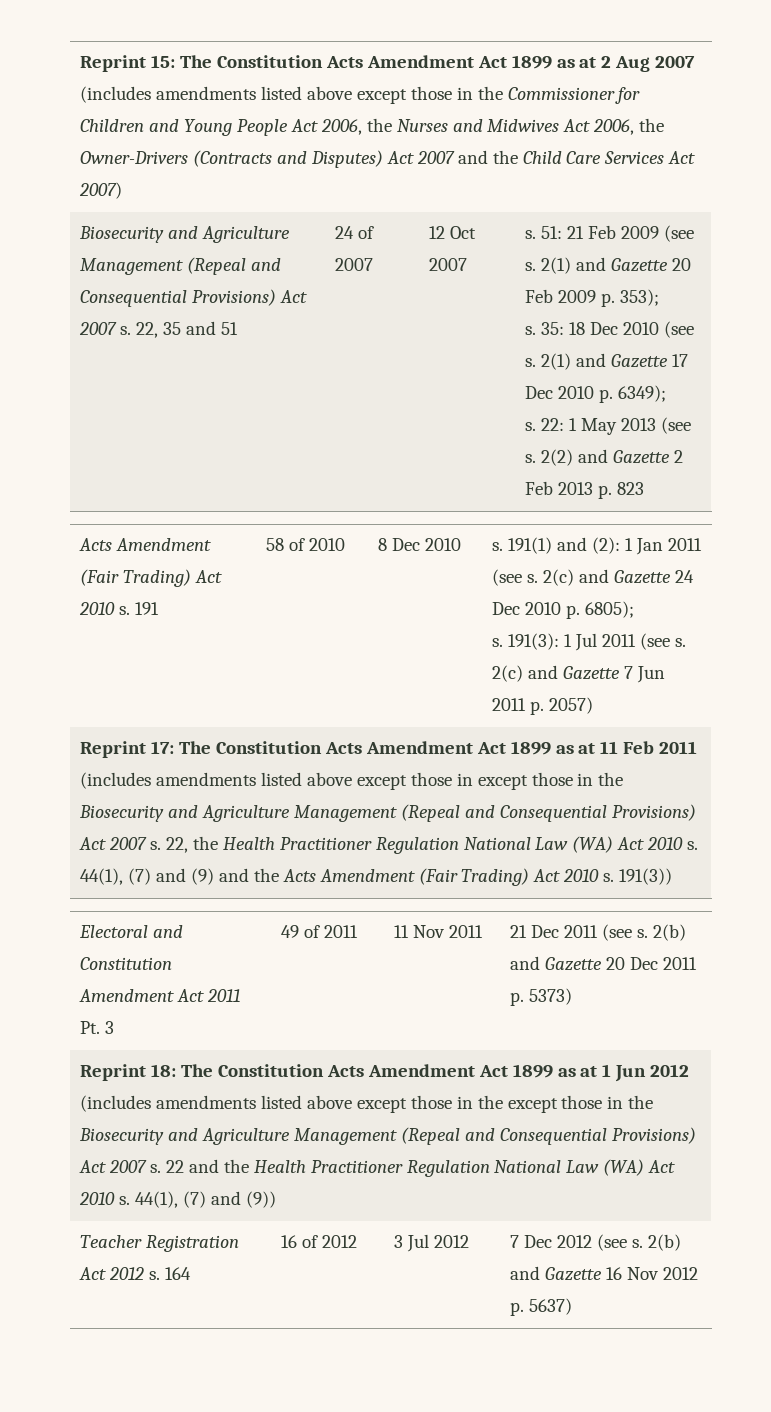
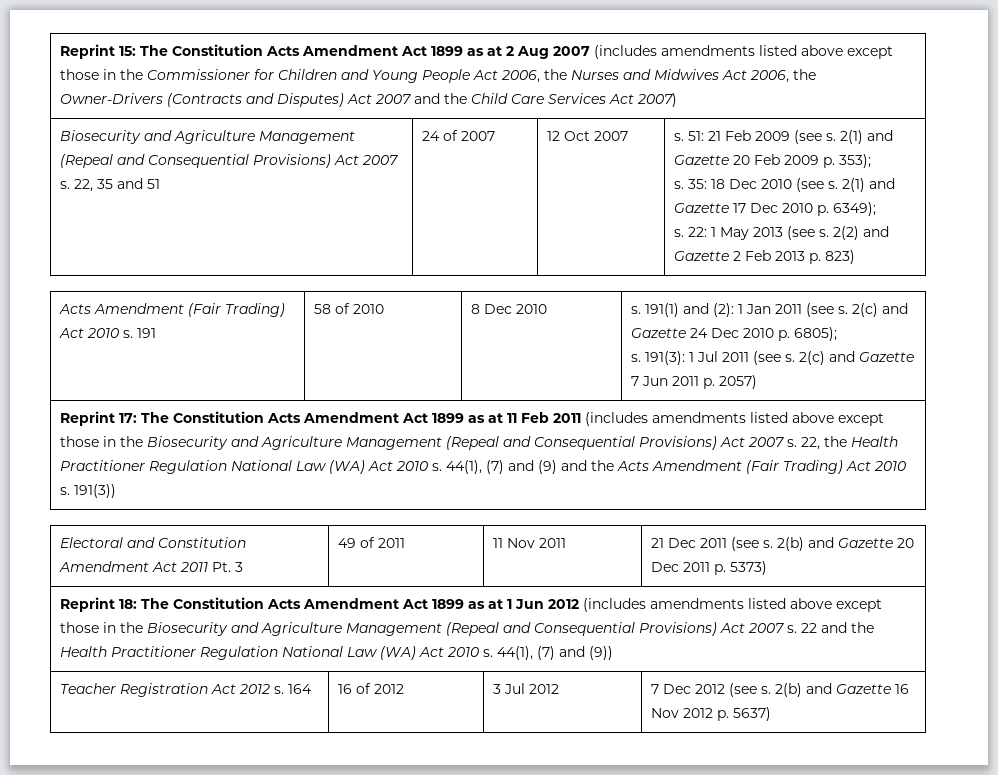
[616,482,644,495] 823 -> [825,250,856,264] 823)
[477,772,594,790] except those in -> (117, 441) none
[507,1095,654,1113] except those in the -> (144, 627) none

